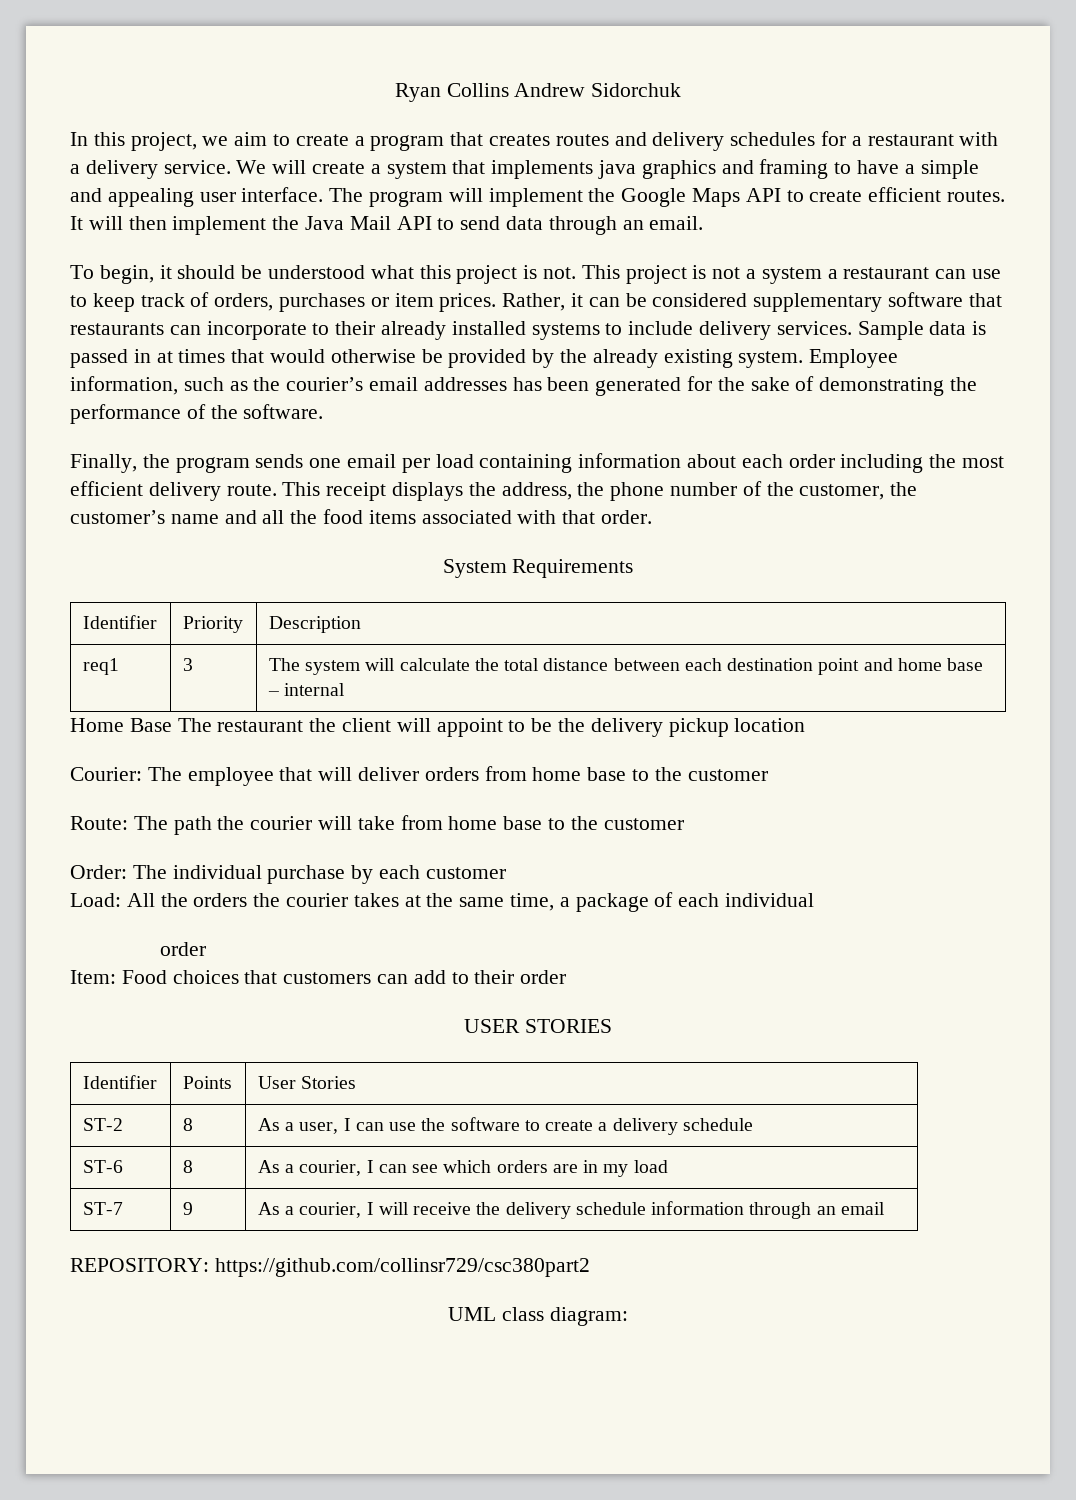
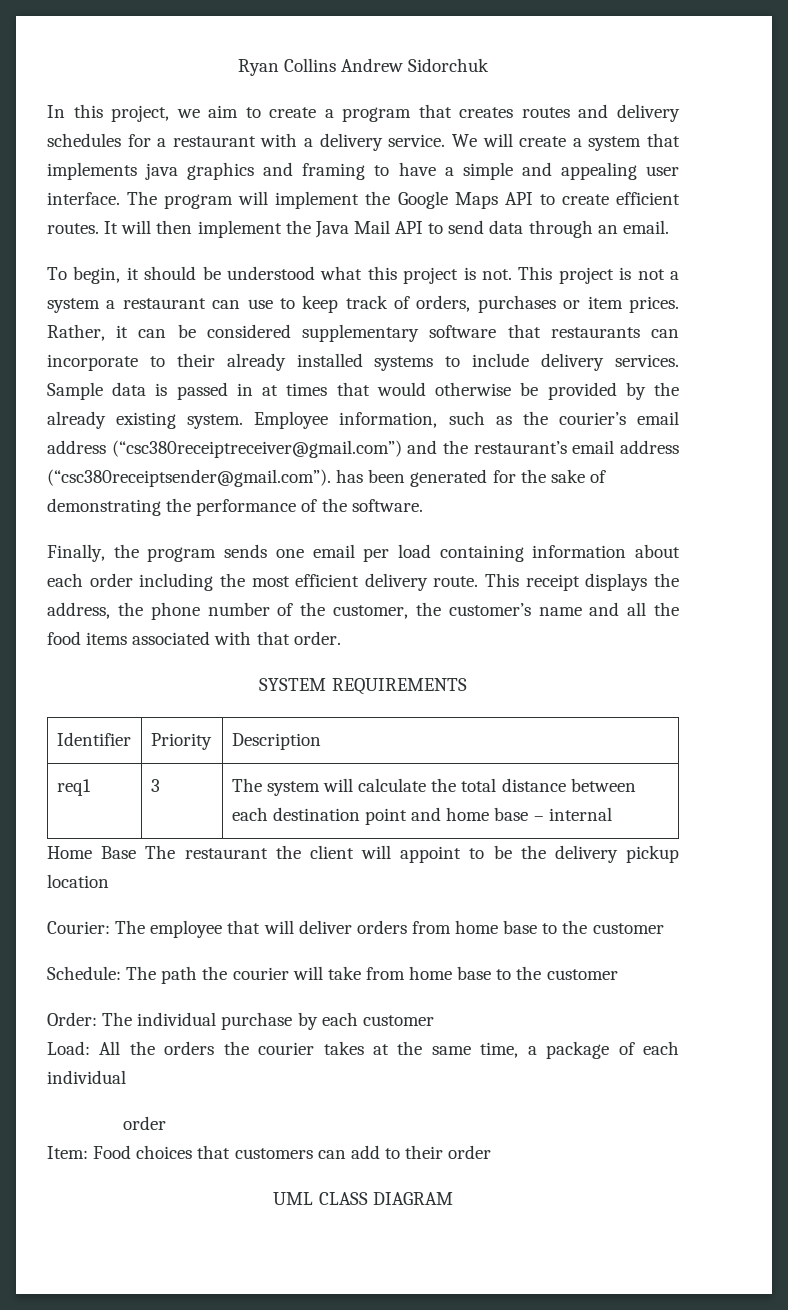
[423,377,507,391] addresses -> [47,440,679,458] [47,469,331,487] address (“csc380receiptreceiver@gmail.com”) and the restaurant’s email address (“csc380receiptsender@gmail.com”).
[442,559,634,578] System Requirements -> [259,678,467,695] SYSTEM REQUIREMENTS
[70,816,128,830] Route: -> [47,966,121,980] Schedule:
[464,1019,612,1033] [82,1075,157,1089] [182,1076,232,1089] [257,1076,357,1089] [82,1118,123,1131] [182,1118,193,1131] [257,1117,753,1135] [82,1160,123,1173] [182,1160,193,1173] [257,1160,668,1177] [82,1202,123,1215] [182,1202,193,1215] [257,1201,885,1219] [70,1258,590,1277] // USER STORIES // Identifier | Points | User Stories // ST-2 | 8 | As a user, I can use the software to create a delivery schedule // ST-6 | 8 | As a courier, I can see which orders are in my load // ST-7 | 9 | As a courier, I will receive the delivery schedule information through an email // REPOSITORY: https://github.com/collinsr729/csc380part2 -> (492, 1152) none
[502,1307,628,1326] class diagram: -> [318,1192,453,1205] CLASS DIAGRAM

